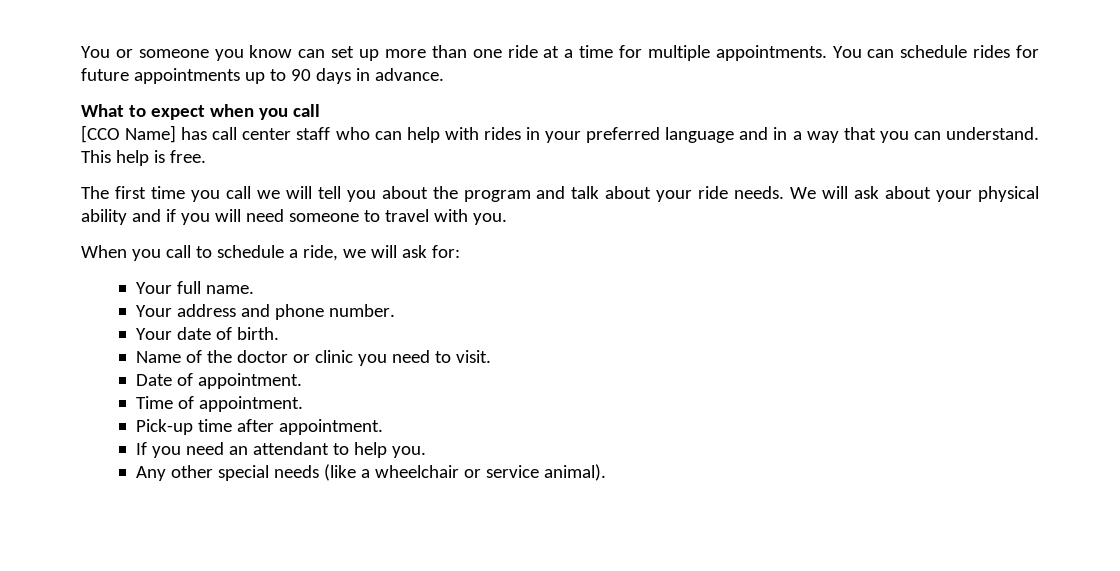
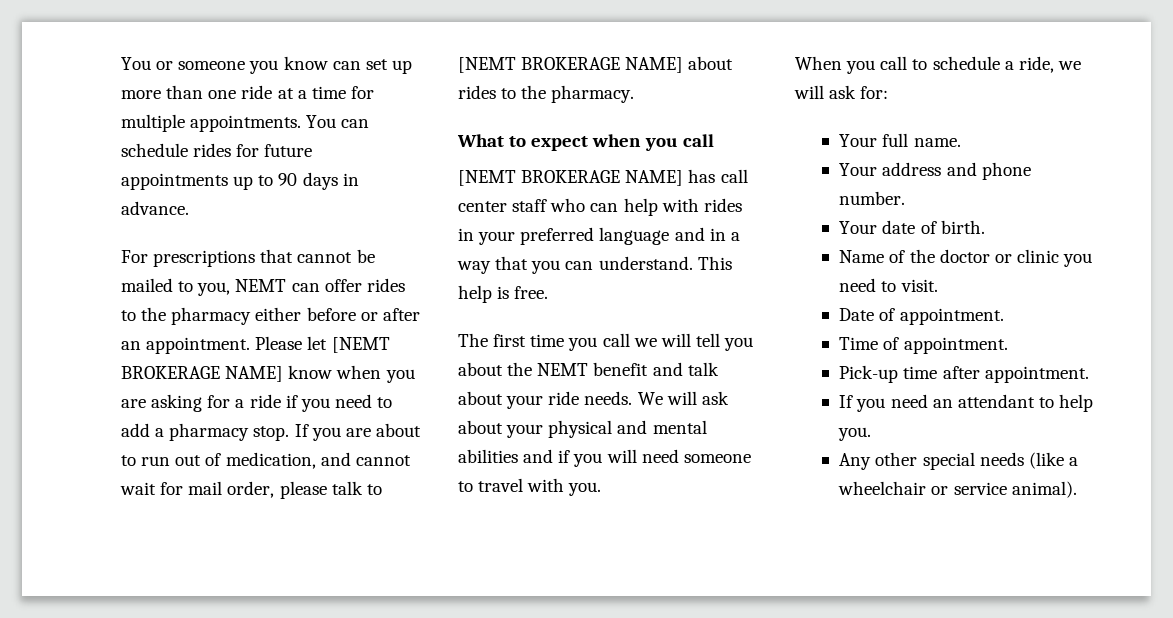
(444, 74) none -> [121,249,375,267] [121,278,405,296] [121,307,420,325] [121,336,390,354] [121,365,415,383] [121,394,393,412] [121,423,421,441] [121,452,411,469] [120,481,382,499] [458,56,734,73] [458,85,635,103] // For prescriptions that cannot be mailed to you, NEMT can offer rides to the pharmacy either before or after an appointment. Please let [NEMT BROKERAGE NAME] know when you are asking for a ride if you need to add a pharmacy stop. If you are about to run out of medication, and cannot wait for mail order, please talk to [NEMT BROKERAGE NAME] about rides to the pharmacy.
[81,125,177,143] [CCO Name] -> [458,170,684,186] [NEMT BROKERAGE NAME]
[463,190,531,202] program -> [537,362,649,376] NEMT benefit
[81,209,127,225] ability -> [617,420,707,434] [458,449,518,463] and mental abilities

